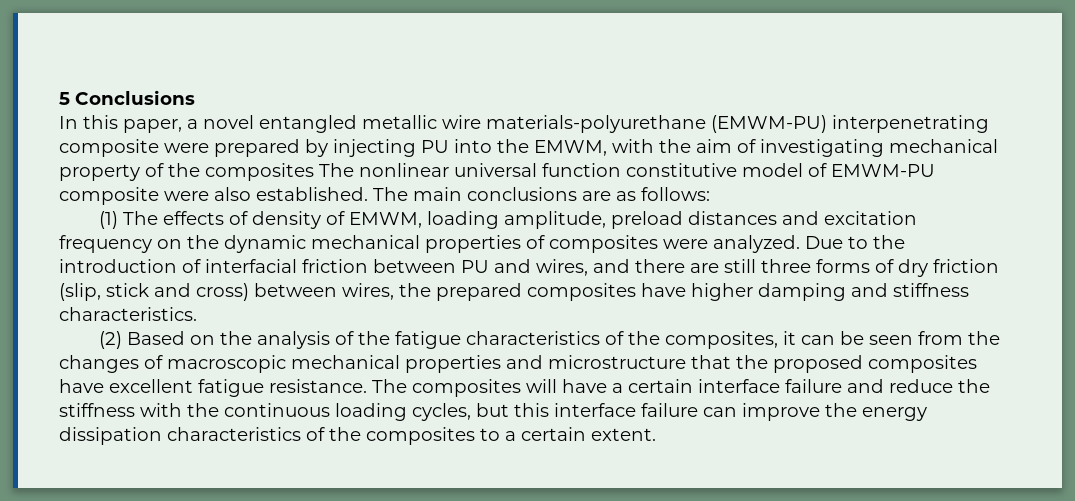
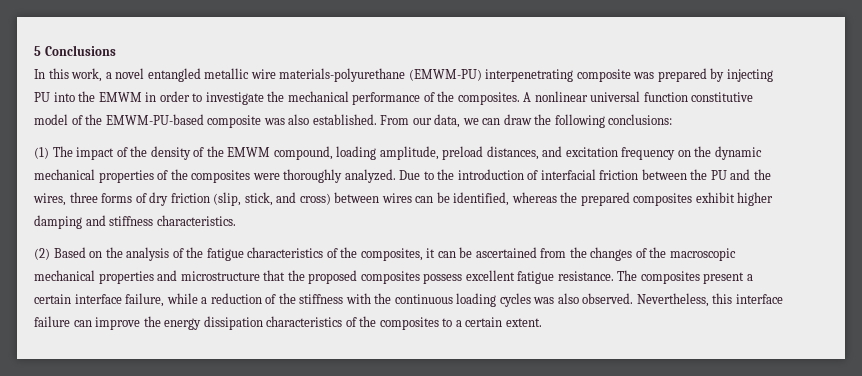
[123,119,182,133] paper, -> [71,68,103,82] work,
[164,143,209,153] were -> [633,72,655,79] was
[534,139,998,157] [59,163,354,181] EMWM, with the aim of investigating mechanical property of the composites The -> [98,91,532,105] EMWM in order to investigate the mechanical performance of the composites. A
[831,164,935,177] [59,187,710,205] [98,211,422,229] EMWM-PU composite were also established. The main conclusions are as follows: // (1) The effects of density of EMWM, -> [85,114,673,128] [34,146,333,160] the EMWM-PU-based composite was also established. From our data, we can draw the following conclusions: // (1) The impact of the density of the EMWM compound,
[687,211,777,225] distances -> [486,146,539,160] distances,
(545, 242) none -> [170,169,188,180] the
(708, 244) none -> [283,169,343,183] thoroughly
(456, 266) none -> [690,169,708,180] the
[536,259,756,276] wires, and there are still -> [753,169,771,180] [33,193,66,206] the wires,
[106,283,149,297] stick -> [244,192,273,206] stick,
[342,283,394,300] wires, -> [381,192,557,206] wires can be identified, whereas
[641,283,686,297] have -> [695,192,735,203] exhibit
[868,335,913,345] seen -> [475,247,537,258] ascertained
(163, 362) none -> [649,247,667,258] the
[59,379,104,393] have -> [423,273,463,284] possess
[526,379,607,393] will have -> [703,272,745,284] present
[785,379,953,393] failure and reduce -> [125,293,277,307] failure, while a reduction of
[412,403,509,421] cycles, but -> [499,293,709,307] cycles was also observed. Nevertheless,

